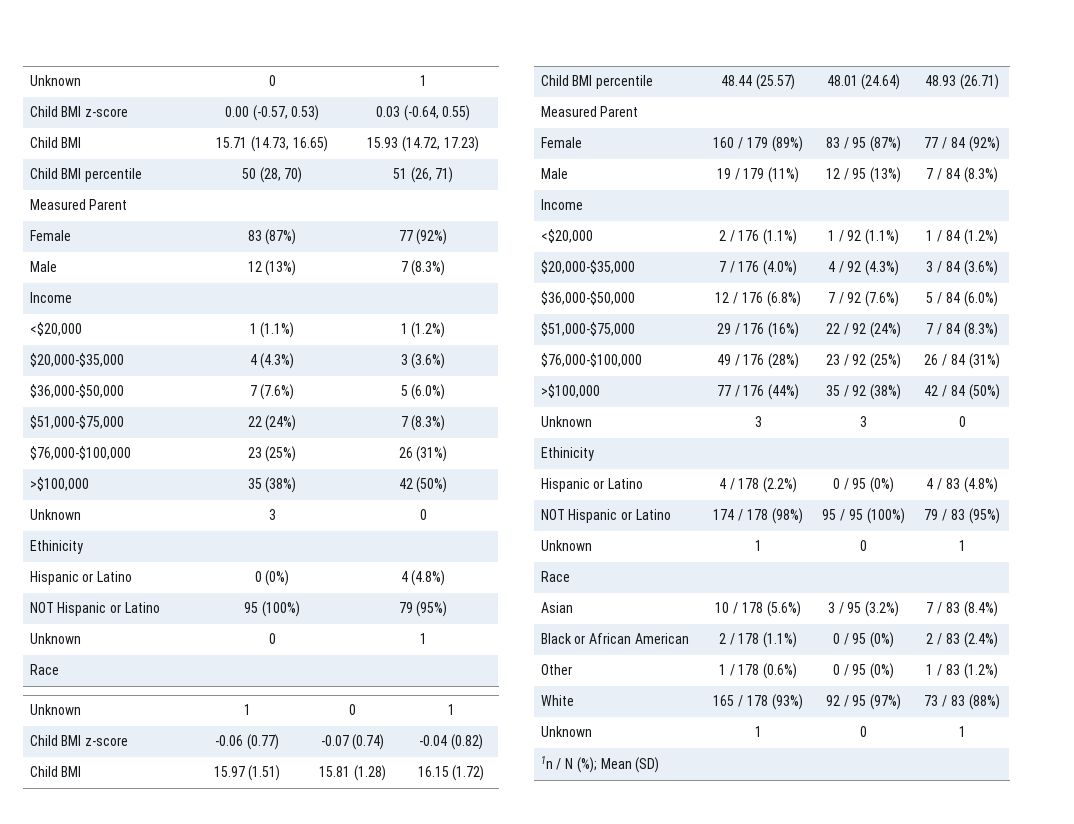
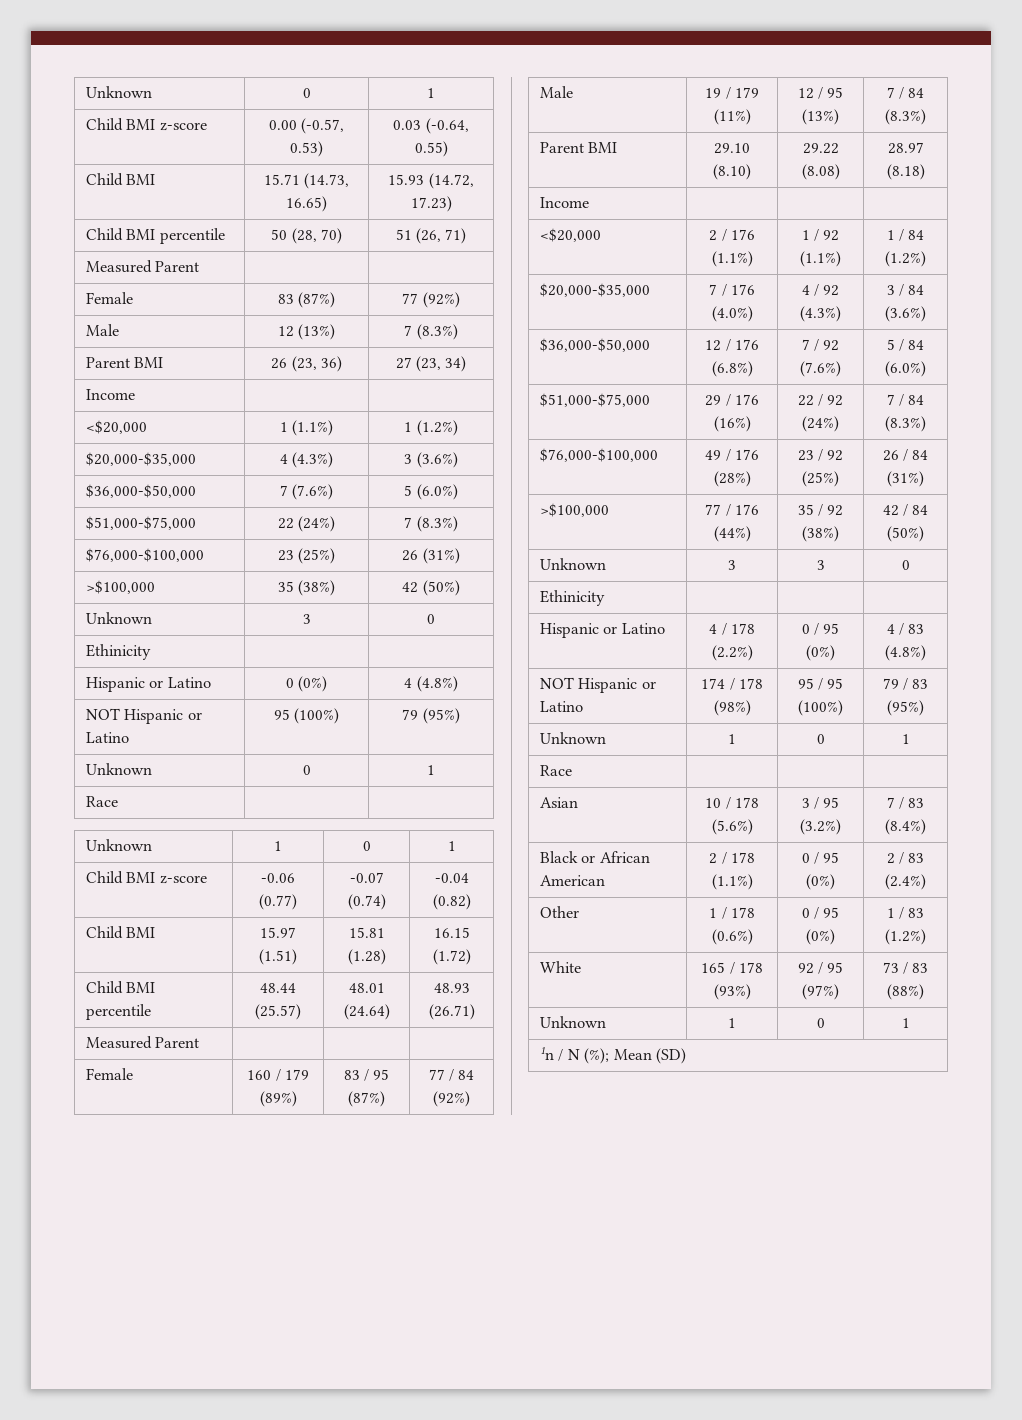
(446, 268) none -> [85,357,164,368] [271,356,342,372] [395,356,467,372] // Parent BMI | 26 (23, 36) | 27 (23, 34)
(998, 175) none -> [539,142,618,153] [714,143,750,154] [713,164,751,180] [802,143,839,154] [801,164,840,180] [887,142,924,154] [886,164,925,180] // Parent BMI | 29.10 (8.10) | 29.22 (8.08) | 28.97 (8.18)

